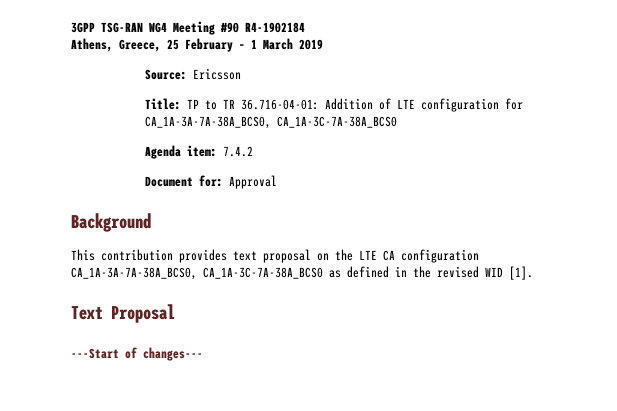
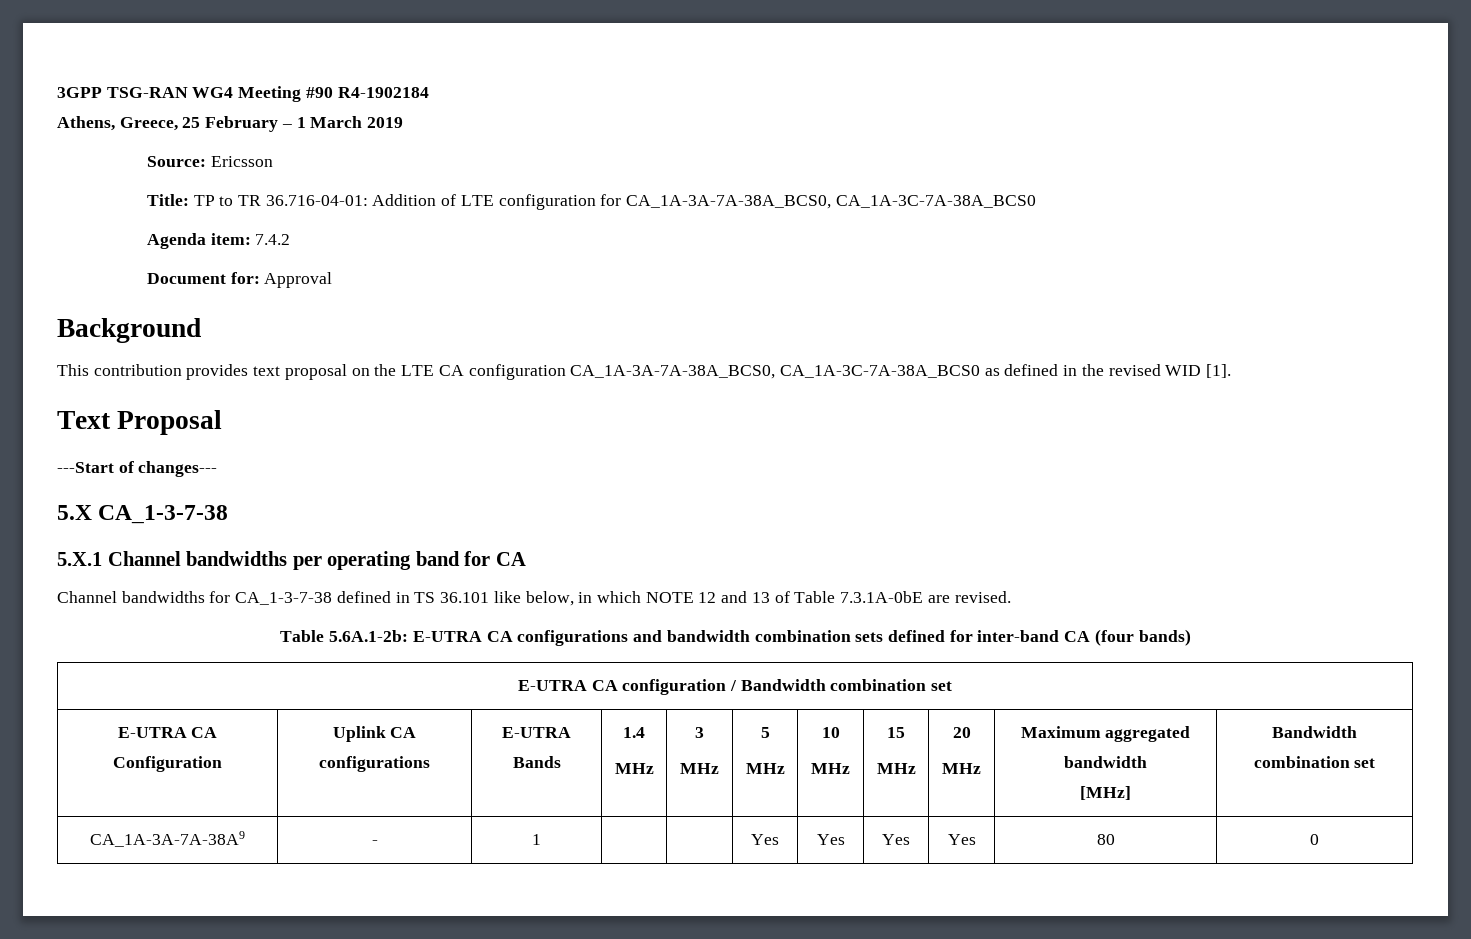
(203, 354) none -> [57,505,229,524] [57,551,526,570] [57,591,1011,606] [280,629,1191,646] [517,679,953,695] [117,727,218,738] [113,756,222,772] [332,726,417,742] [319,756,430,772] [502,727,571,738] [512,756,561,768] [623,727,645,738] [614,763,654,774] [695,727,704,738] [680,763,719,774] [760,727,770,738] [745,763,785,774] [821,727,840,738] [811,763,850,774] [887,727,905,738] [876,763,916,774] [952,727,971,738] [942,763,981,774] [1020,726,1191,742] [1064,756,1147,768] [1080,786,1131,800] [1272,726,1357,738] [1253,756,1376,768] [90,831,245,847] [371,840,378,845] [532,834,541,845] [751,834,779,845] [816,834,845,845] [882,834,910,845] [947,834,976,845] [1096,834,1115,845] [1310,834,1319,845] // 5.X CA_1-3-7-38 // 5.X.1 Channel bandwidths per operating band for CA // Channel bandwidths for CA_1-3-7-38 defined in TS 36.101 like below, in which NOTE 12 and 13 of Table 7.3.1A-0bE are revised. // Table 5.6A.1-2b: E-UTRA CA configurations and bandwidth combination sets defined for inter-band CA (four bands) // E-UTRA CA configuration / Bandwidth combination set // E-UTRA CA Configuration | Uplink CA configurations | E-UTRA Bands | 1.4 // MHz | 3 // MHz | 5 // MHz | 10 // MHz | 15 // MHz | 20 // MHz | Maximum aggregated bandwidth // [MHz] | Bandwidth combination set // CA_1A-3A-7A-38A9 | - | 1 | | | Yes | Yes | Yes | Yes | 80 | 0

